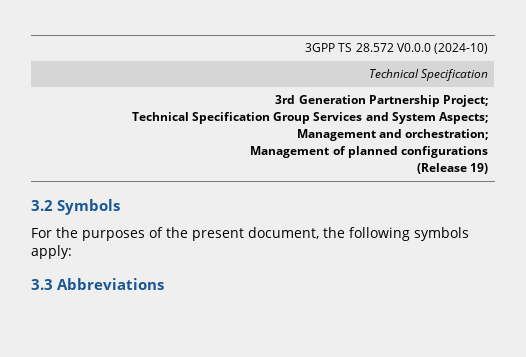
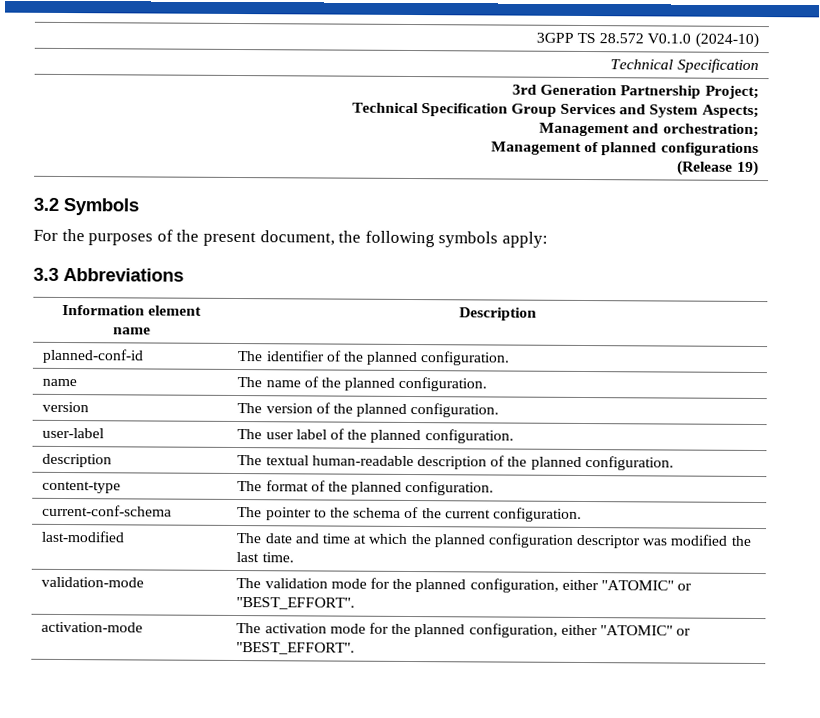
[396,43,431,52] V0.0.0 -> [647,33,692,44] V0.1.0
(165, 284) none -> [61,304,203,316] [112,327,151,335] [459,307,537,321] [42,348,145,364] [237,350,511,366] [42,378,78,387] [237,376,488,392] [42,401,90,413] [237,402,500,418] [42,427,105,439] [237,428,514,444] [42,453,113,468] [237,455,674,471] [42,480,122,494] [237,480,495,496] [42,504,173,517] [237,506,582,522] [41,530,126,543] [236,533,751,549] [236,552,294,563] [41,576,145,588] [236,577,693,593] [236,597,356,610] [41,621,144,633] [236,622,692,638] [236,642,356,655] // Information element name | Description // planned-conf-id | The identifier of the planned configuration. // name | The name of the planned configuration. // version | The version of the planned configuration. // user-label | The user label of the planned configuration. // description | The textual human-readable description of the planned configuration. // content-type | The format of the planned configuration. // current-conf-schema | The pointer to the schema of the current configuration. // last-modified | The date and time at which the planned configuration descriptor was modified the last time. // validation-mode | The validation mode for the planned configuration, either "ATOMIC" or "BEST_EFFORT". // activation-mode | The activation mode for the planned configuration, either "ATOMIC" or "BEST_EFFORT".

